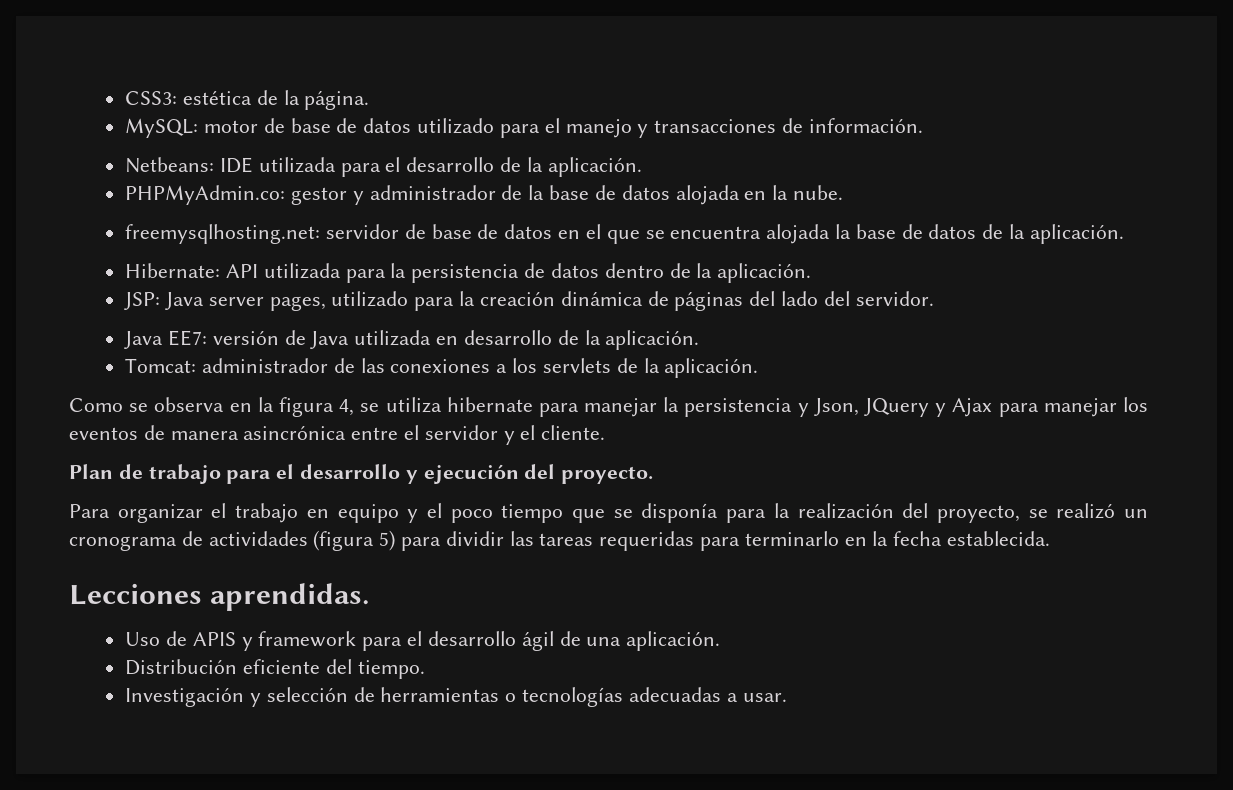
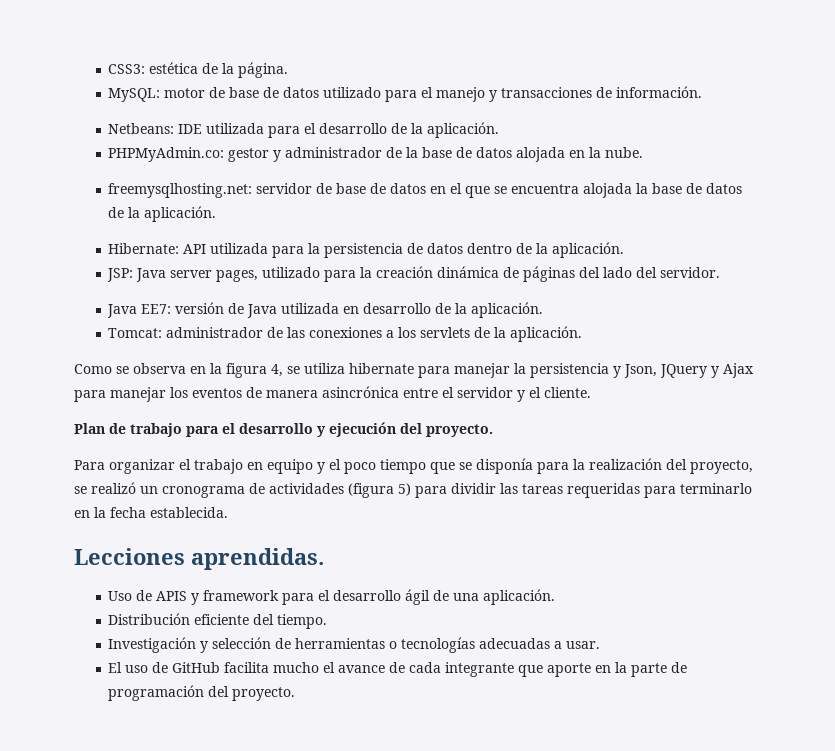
(787, 697) none -> [108,662,688,677] [108,685,296,701] // El uso de GitHub facilita mucho el avance de cada integrante que aporte en la parte de programación del proyecto.

